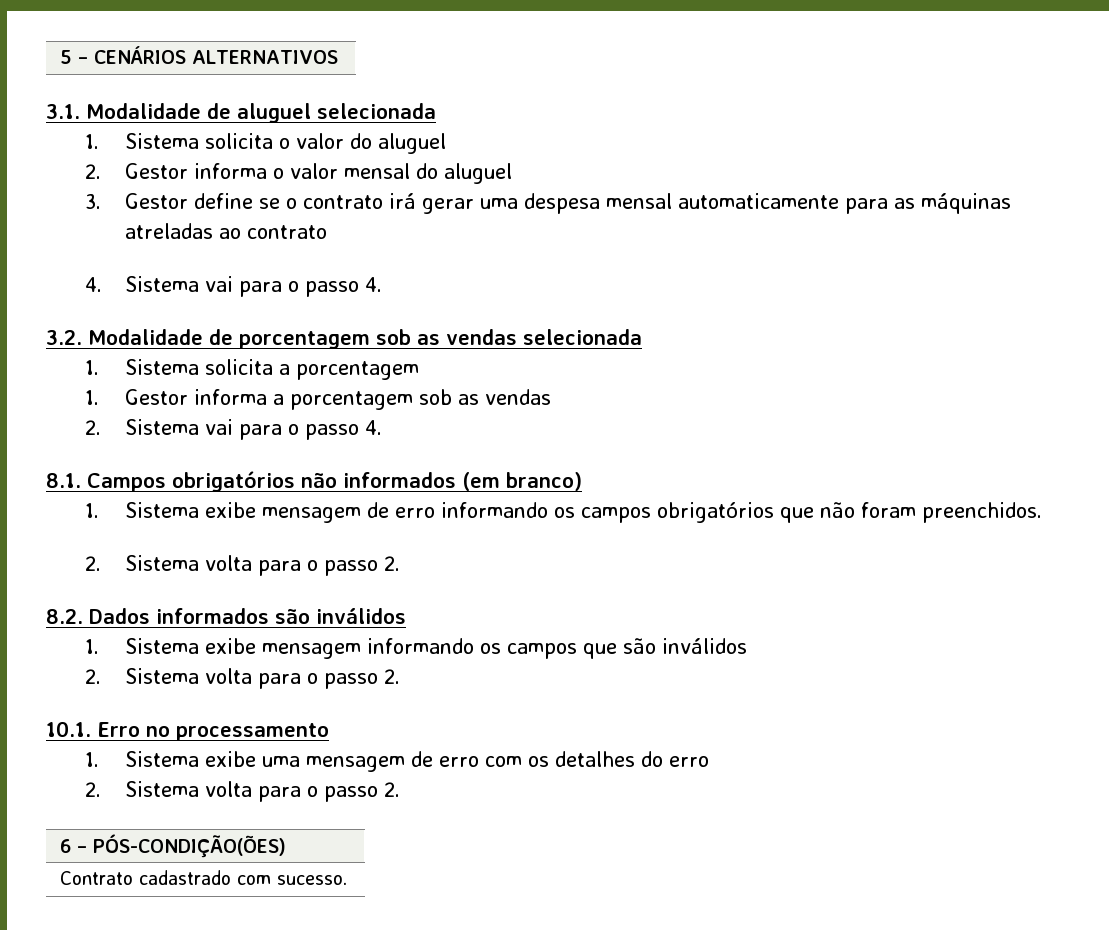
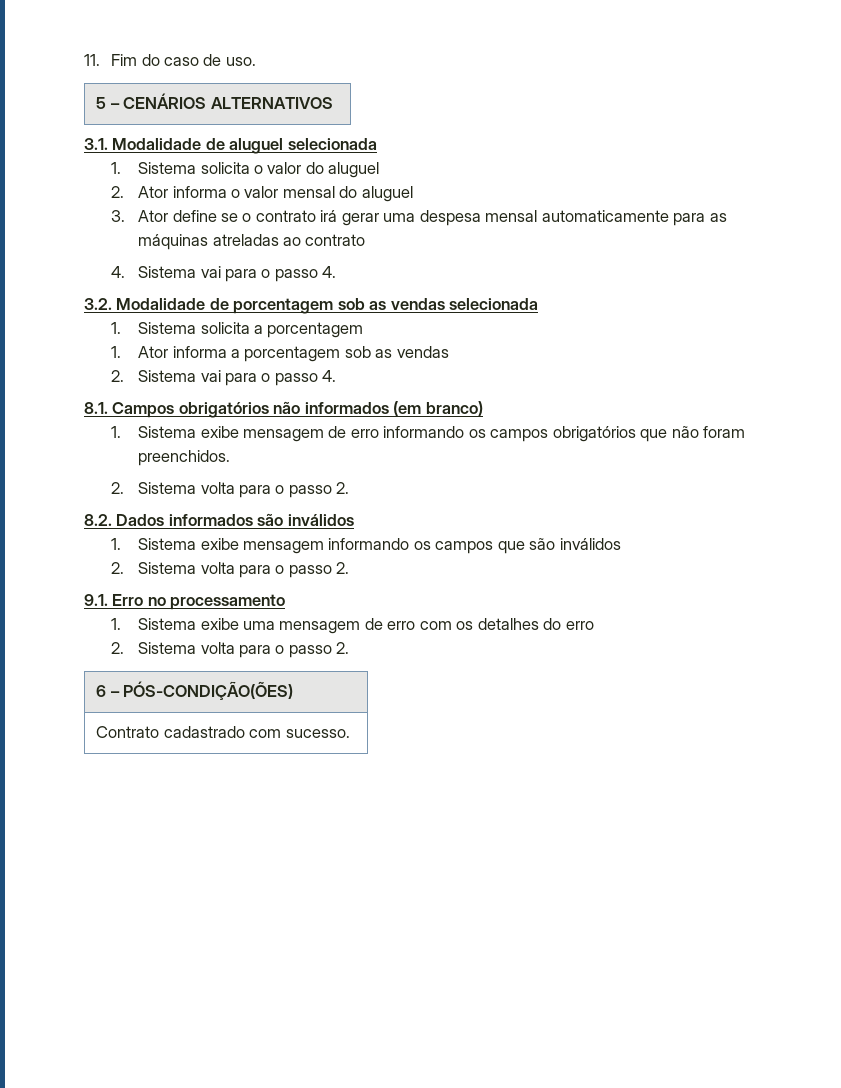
(59, 57) none -> [84,54,256,66] 11. Fim do caso de uso. //
[124,163,188,179] Gestor -> [138,186,169,198] Ator
[124,193,188,209] Gestor -> [138,210,169,222] Ator
[124,389,188,405] Gestor -> [138,346,169,358] Ator
[46,721,91,737] 10.1. -> [84,594,108,606] 9.1.

